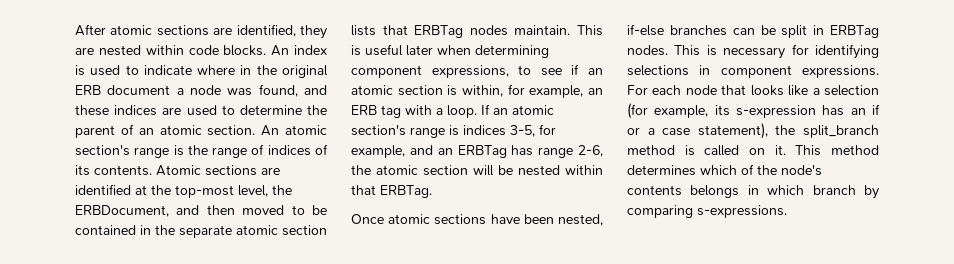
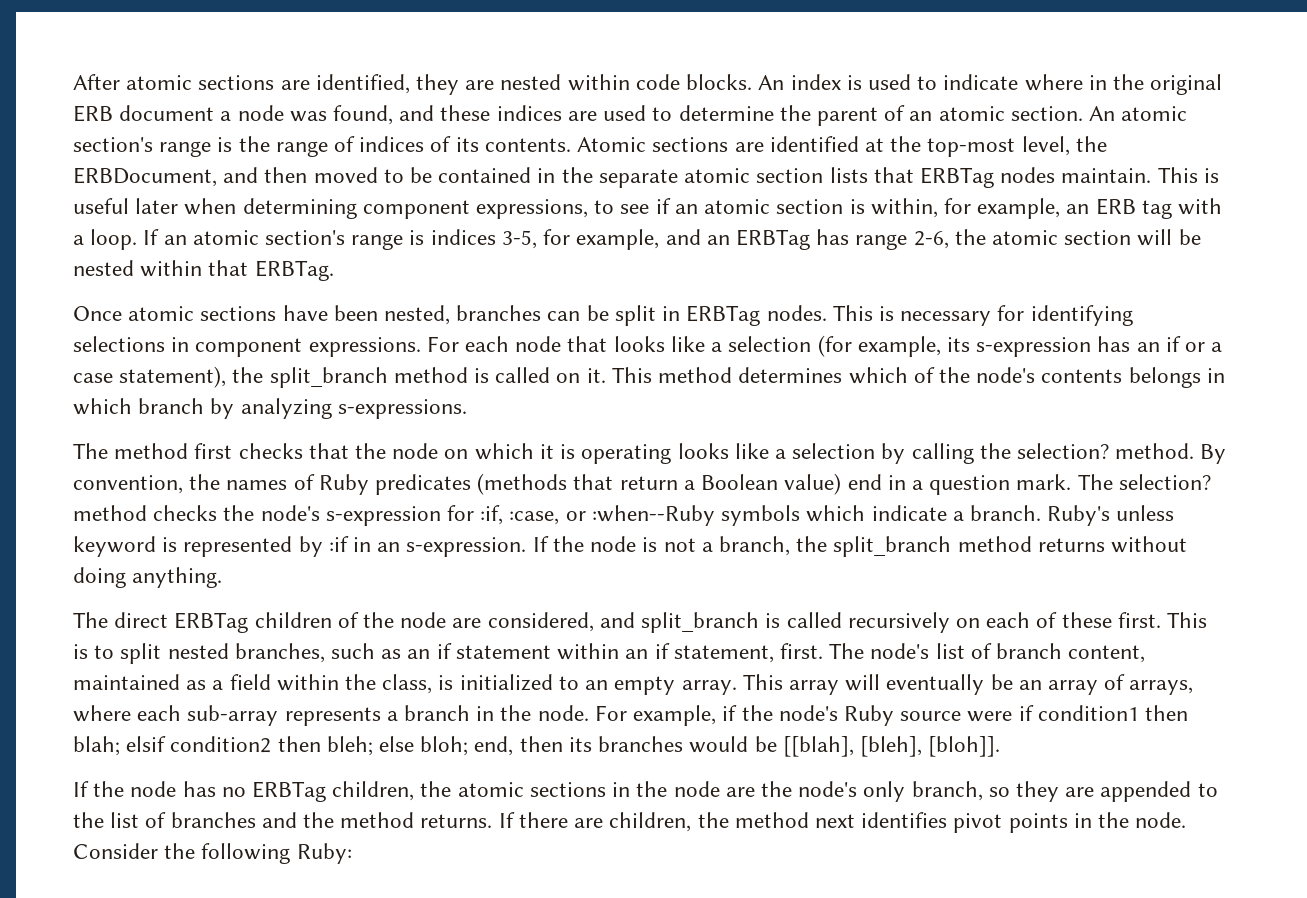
[627,24,664,36] if-else -> (451, 315) none
[627,205,693,218] comparing -> [240,398,332,419] analyzing
(787, 211) none -> [73,443,1227,464] [73,473,1211,495] [73,505,1175,526] [73,536,1187,557] [73,567,223,588] [73,612,1207,633] [73,643,1146,664] [73,674,1194,695] [73,705,1188,726] [73,736,1001,757] [73,781,1218,802] [73,812,1187,833] [73,843,352,864] // The method first checks that the node on which it is operating looks like a selection by calling the selection? method. By convention, the names of Ruby predicates (methods that return a Boolean value) end in a question mark. The selection? method checks the node's s-expression for :if, :case, or :when--Ruby symbols which indicate a branch. Ruby's unless keyword is represented by :if in an s-expression. If the node is not a branch, the split_branch method returns without doing anything. // The direct ERBTag children of the node are considered, and split_branch is called recursively on each of these first. This is to split nested branches, such as an if statement within an if statement, first. The node's list of branch content, maintained as a field within the class, is initialized to an empty array. This array will eventually be an array of arrays, where each sub-array represents a branch in the node. For example, if the node's Ruby source were if condition1 then blah; elsif condition2 then bleh; else bloh; end, then its branches would be [[blah], [bleh], [bloh]]. // If the node has no ERBTag children, the atomic sections in the node are the node's only branch, so they are appended to the list of branches and the method returns. If there are children, the method next identifies pivot points in the node. Consider the following Ruby:

